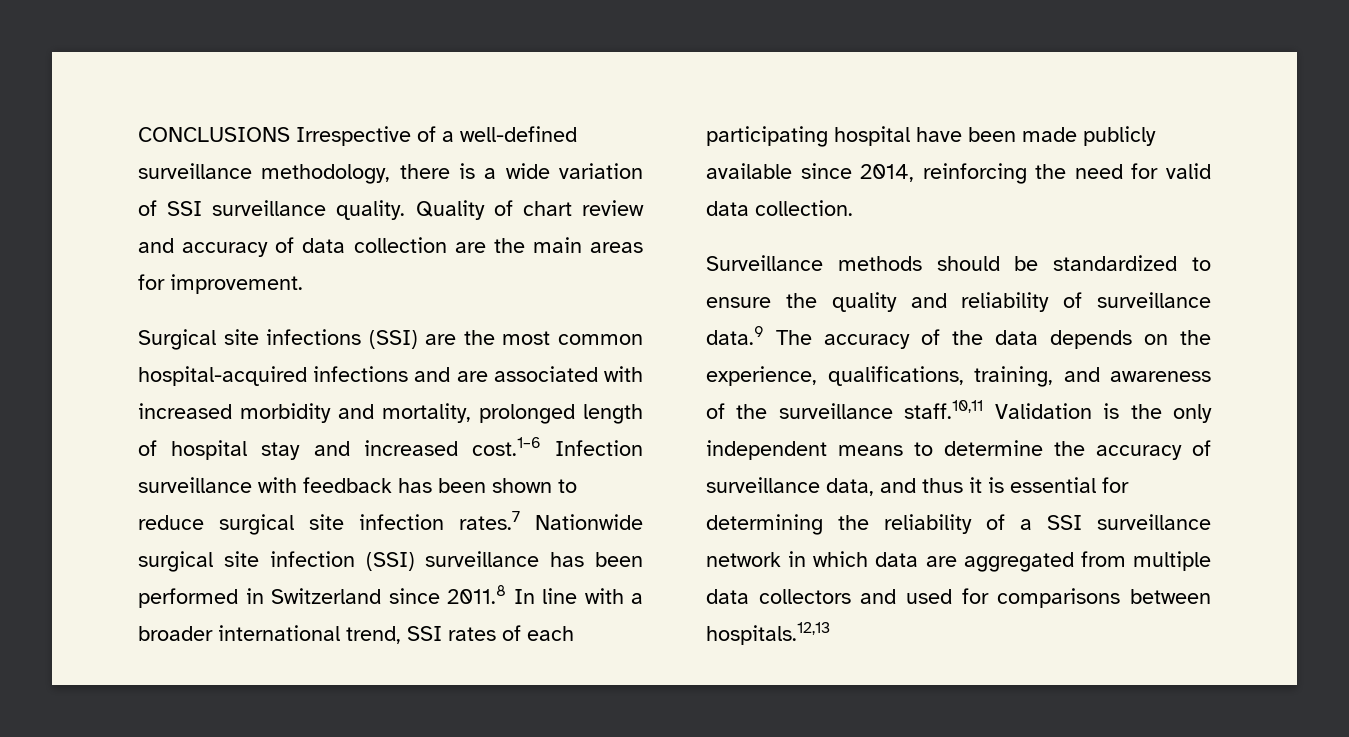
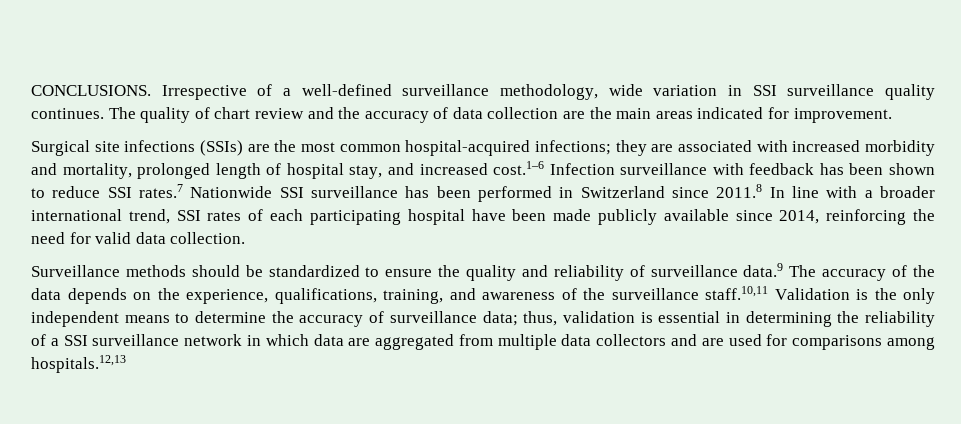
[138,127,290,142] CONCLUSIONS -> [31,85,151,96] CONCLUSIONS.
[399,163,497,179] there is a -> (598, 92) none
[138,200,485,220] of SSI surveillance quality. Quality -> [727,84,935,100] [31,107,191,123] in SSI surveillance quality continues. The quality
(174, 245) none -> [338,107,361,119] the
(643, 247) none -> [697,107,764,119] indicated
[368,330,418,349] (SSI) -> [199,140,243,156] (SSIs)
[313,366,451,382] infections and -> [535,140,647,156] infections; they
[261,442,301,460] stay -> [349,165,383,179] stay,
[219,511,643,535] [138,551,415,572] surgical site infection rates.7 Nationwide surgical site infection (SSI) -> [107,184,304,198] SSI rates.7 Nationwide SSI
[826,477,982,496] data, and thus it -> [482,311,635,326] data; thus, validation
[1102,477,1129,493] for -> [725,312,740,323] in
(897, 596) none -> [701,338,724,346] are
[1130,589,1211,604] between -> [886,337,935,350] among

